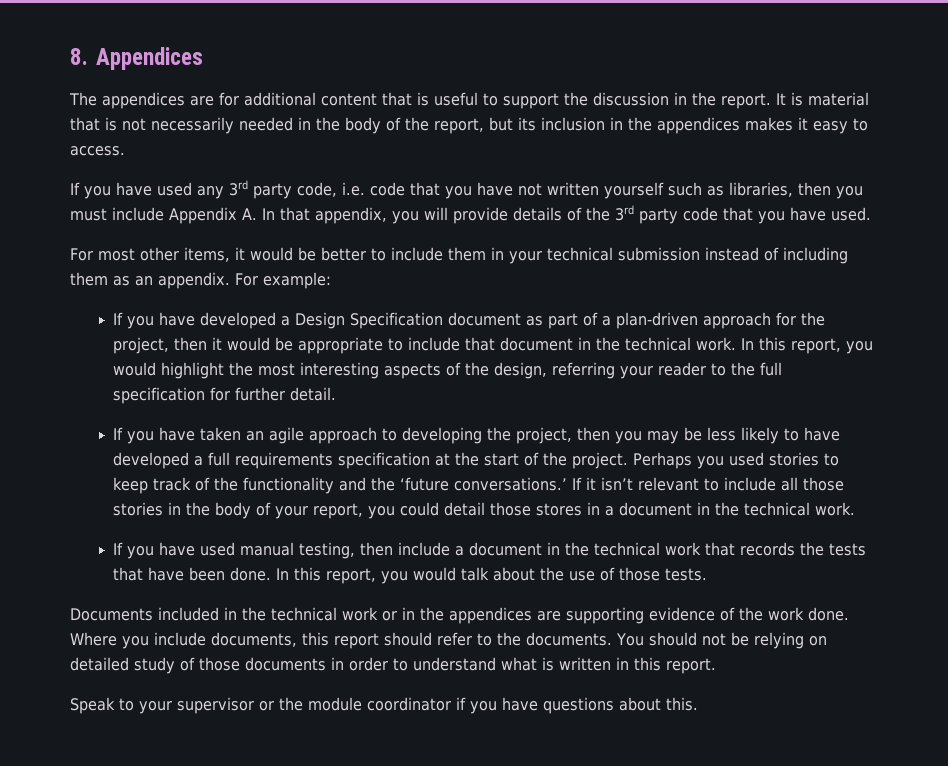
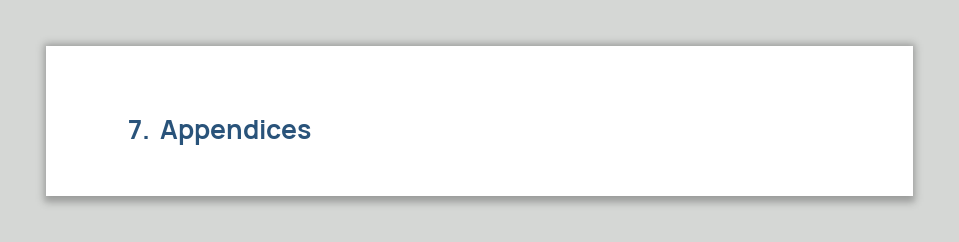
[70,48,88,65] 8. -> [128,120,150,139] 7.
[69,92,869,109] [70,117,868,134] [70,146,125,156] [70,180,863,199] [70,205,871,224] [70,247,848,264] [70,272,331,289] [113,312,826,329] [113,337,874,354] [113,362,783,379] [113,387,337,404] [113,427,841,444] [113,452,840,469] [113,477,845,494] [113,502,856,519] [113,542,867,559] [113,567,708,584] [70,607,849,624] [70,632,827,649] [70,657,716,674] [70,697,698,714] // The appendices are for additional content that is useful to support the discussion in the report. It is material that is not necessarily needed in the body of the report, but its inclusion in the appendices makes it easy to access. // If you have used any 3rd party code, i.e. code that you have not written yourself such as libraries, then you must include Appendix A. In that appendix, you will provide details of the 3rd party code that you have used. // For most other items, it would be better to include them in your technical submission instead of including them as an appendix. For example: // If you have developed a Design Specification document as part of a plan-driven approach for the project, then it would be appropriate to include that document in the technical work. In this report, you would highlight the most interesting aspects of the design, referring your reader to the full specification for further detail. // If you have taken an agile approach to developing the project, then you may be less likely to have developed a full requirements specification at the start of the project. Perhaps you used stories to keep track of the functionality and the ‘future conversations.’ If it isn’t relevant to include all those stories in the body of your report, you could detail those stores in a document in the technical work. // If you have used manual testing, then include a document in the technical work that records the tests that have been done. In this report, you would talk about the use of those tests. // Documents included in the technical work or in the appendices are supporting evidence of the work done. Where you include documents, this report should refer to the documents. You should not be relying on detailed study of those documents in order to understand what is written in this report. // Speak to your supervisor or the module coordinator if you have questions about this. -> (311, 132) none

